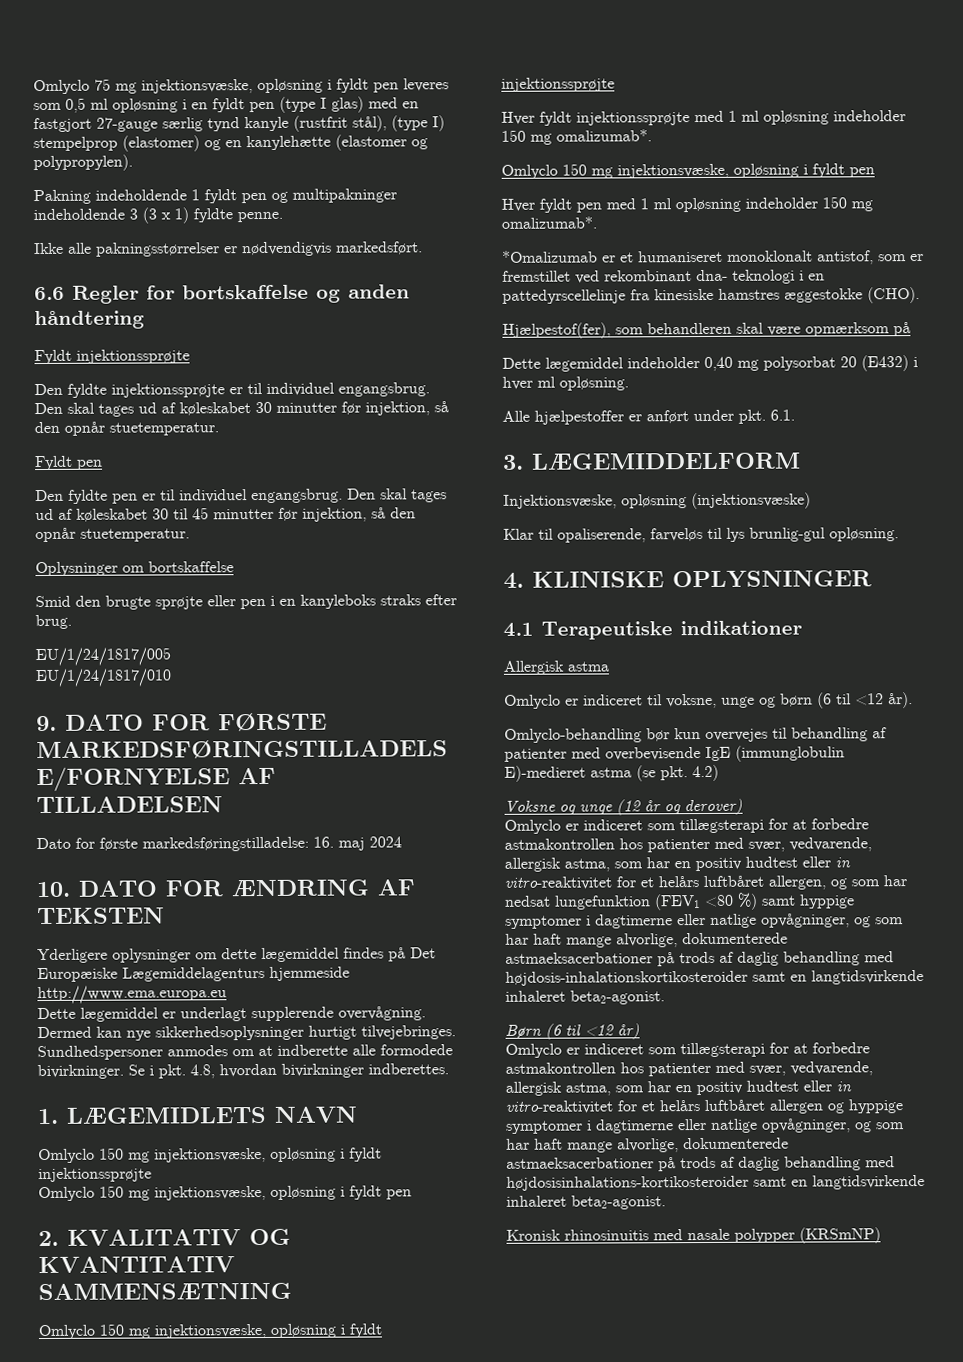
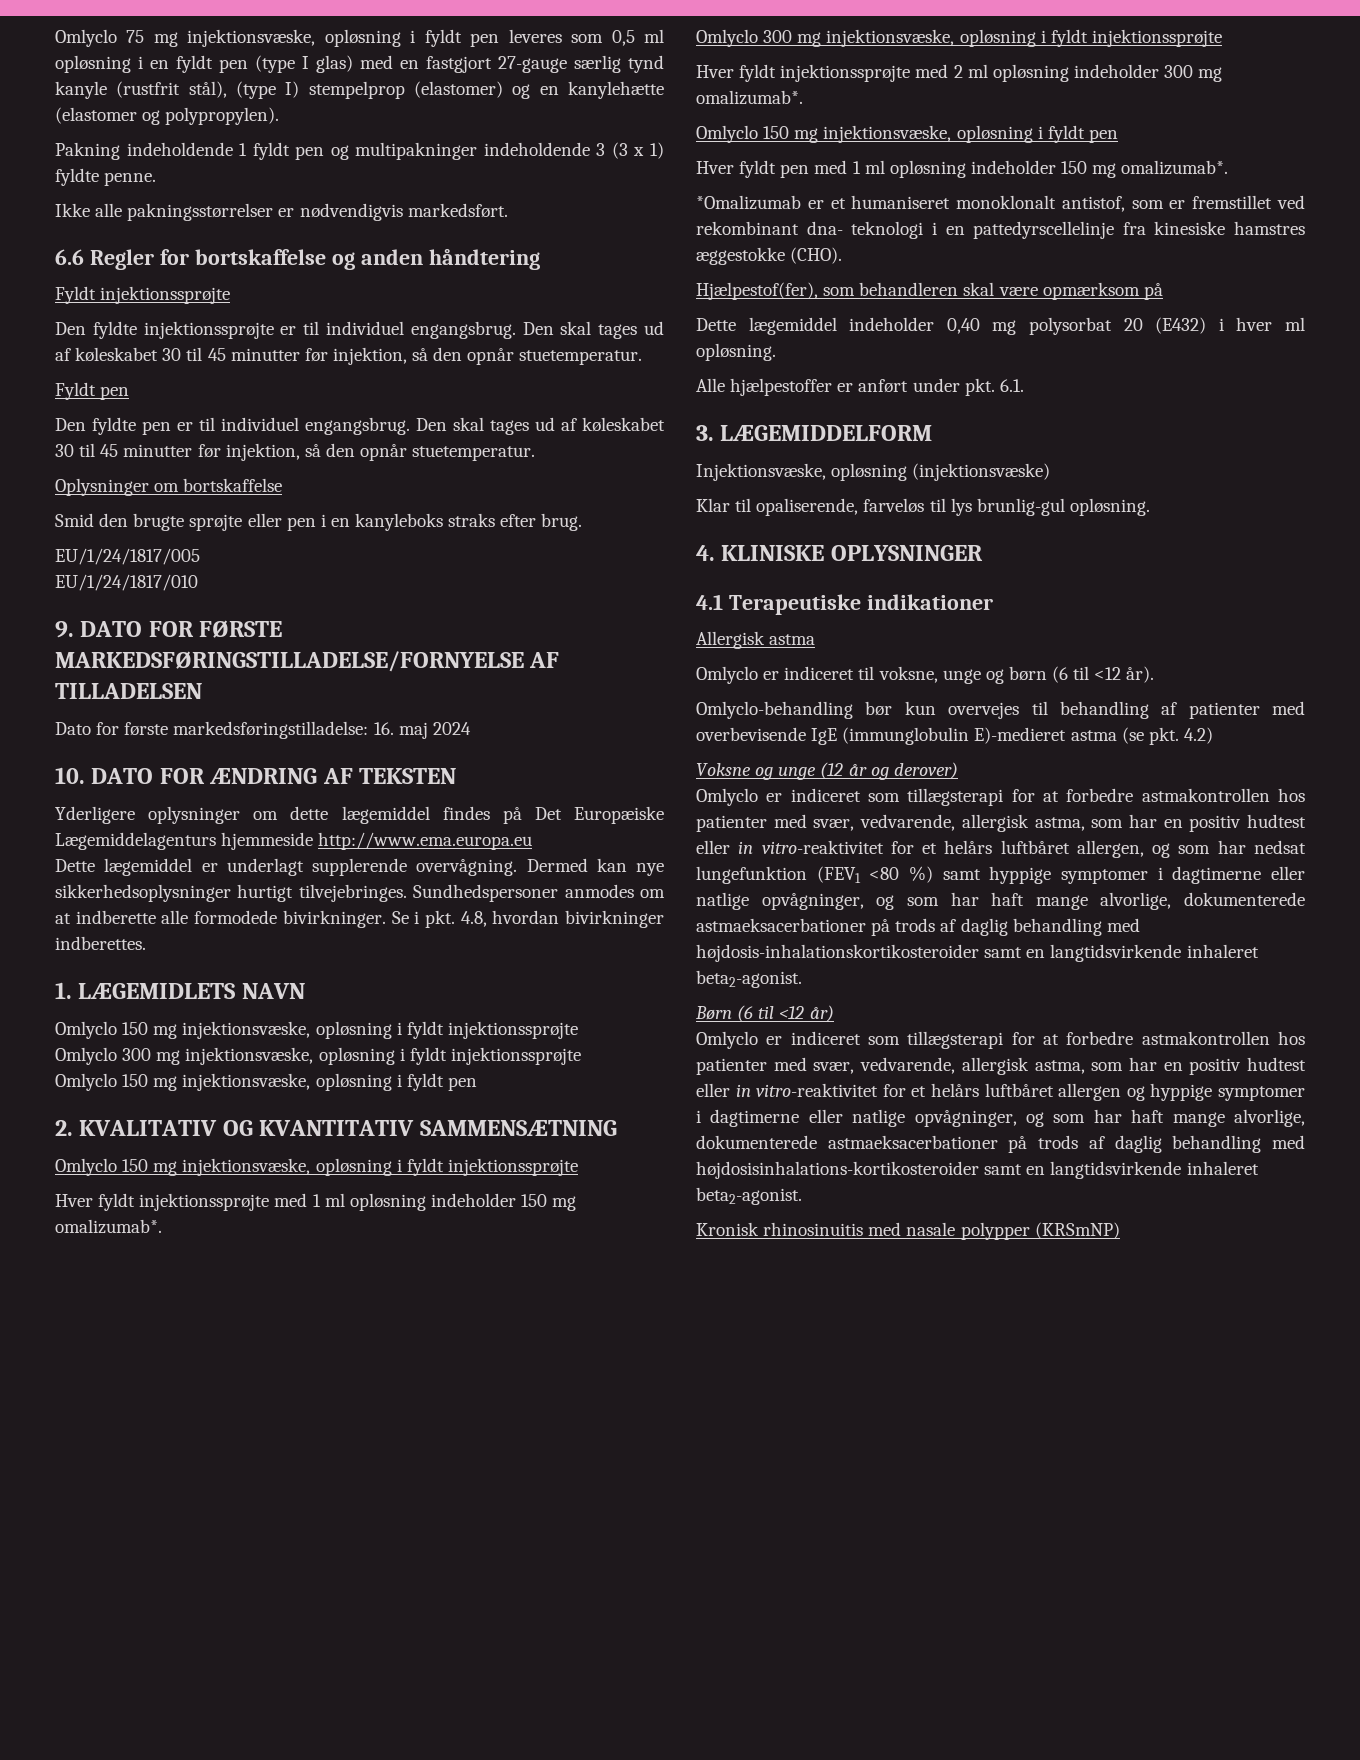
(272, 407) none -> [186,347,226,361] til 45
(152, 1175) none -> [55,1047,581,1065] // Omlyclo 300 mg injektionsvæske, opløsning i fyldt injektionssprøjte
(652, 135) none -> [696,29,1222,47] [696,64,1223,82] [696,90,803,105] // Omlyclo 300 mg injektionsvæske, opløsning i fyldt injektionssprøjte // Hver fyldt injektionssprøjte med 2 ml opløsning indeholder 300 mg omalizumab*.

